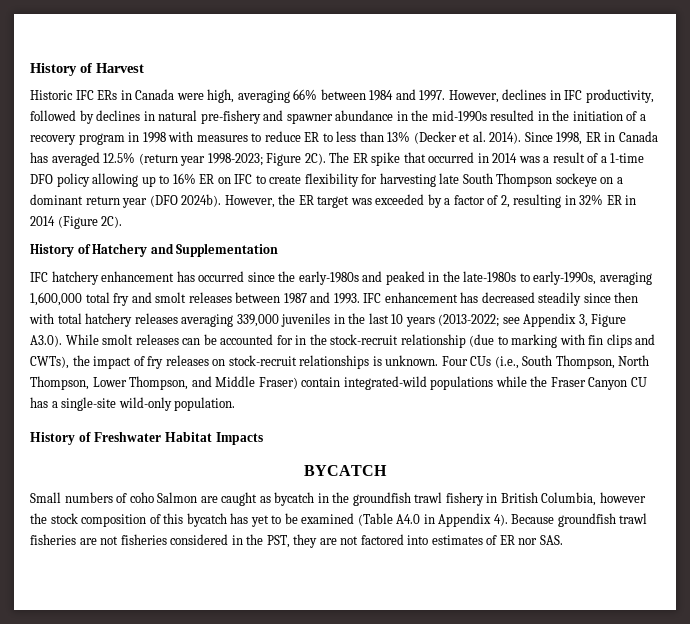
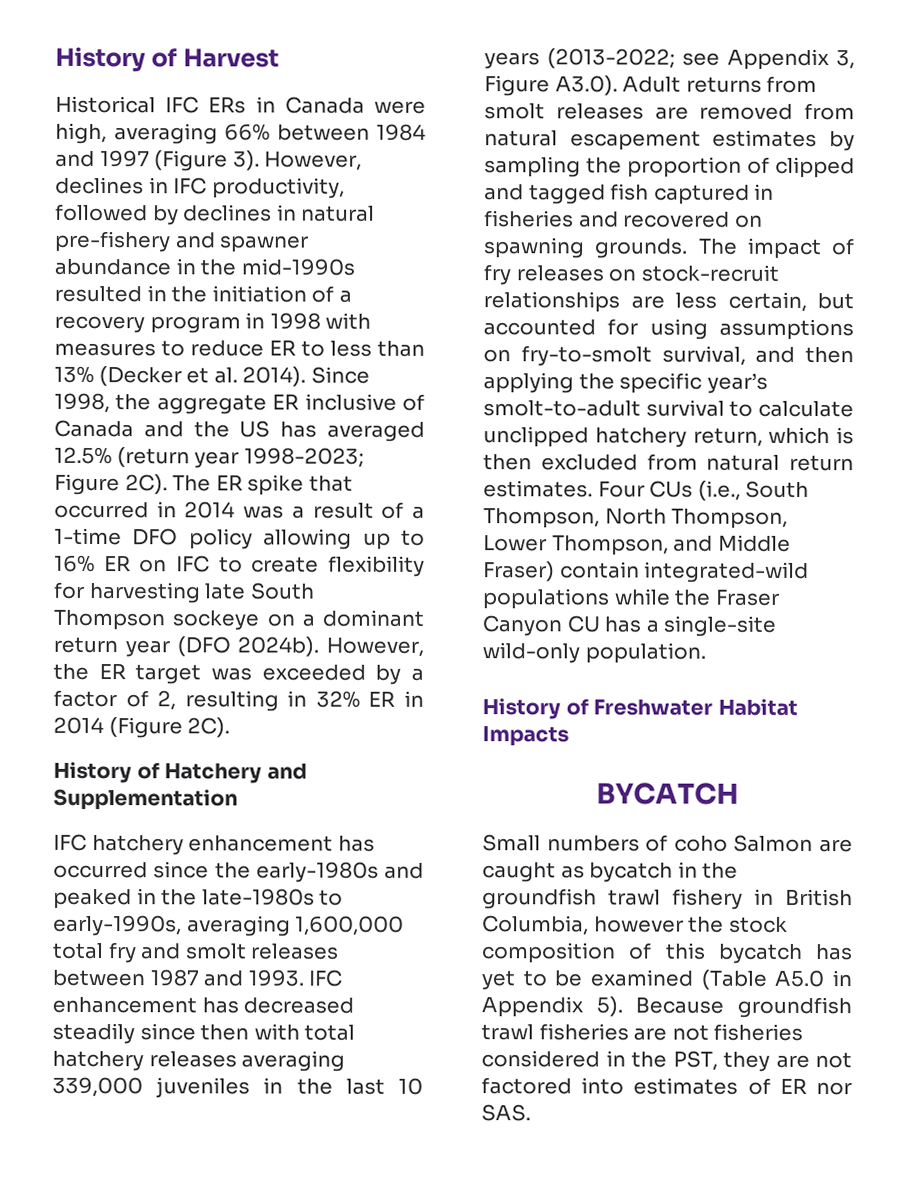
[30,90,73,100] Historic -> [55,95,156,114] Historical
[419,90,446,101] 1997. -> [99,150,260,172] 1997 (Figure 3).
[585,131,658,142] ER in Canada -> [115,393,425,415] [54,419,271,438] the aggregate ER inclusive of Canada and the US
[65,334,656,348] [30,355,90,369] While smolt releases can be accounted for in the stock-recruit relationship (due to marking with fin clips and CWTs), the -> [622,75,818,94] [484,102,855,121] [484,129,855,152] [484,156,855,179] [484,183,775,205] [484,210,763,228] [483,237,738,259] Adult returns from smolt releases are removed from natural escapement estimates by sampling the proportion of clipped and tagged fish captured in fisheries and recovered on spawning grounds. The
[372,355,439,366] is unknown. -> [630,291,854,312] [483,318,854,341] [483,345,854,367] [483,372,768,394] [483,399,854,418] [483,426,854,448] [483,453,854,472] [483,480,593,498] are less certain, but accounted for using assumptions on fry-to-smolt survival, and then applying the specific year’s smolt-to-adult survival to calculate unclipped hatchery return, which is then excluded from natural return estimates.
[396,514,421,524] A4.0 -> [774,969,825,988] A5.0
[493,514,508,526] 4). -> [595,996,623,1017] 5).

